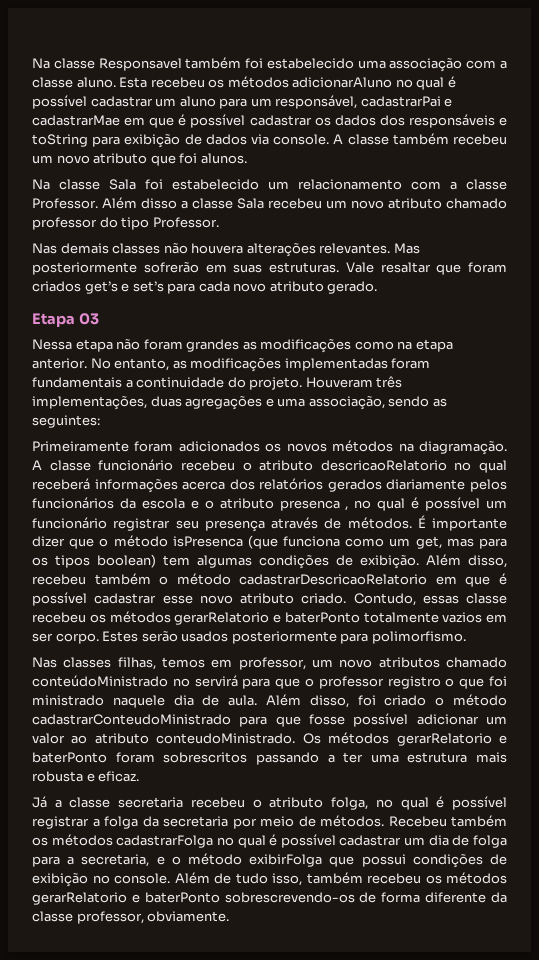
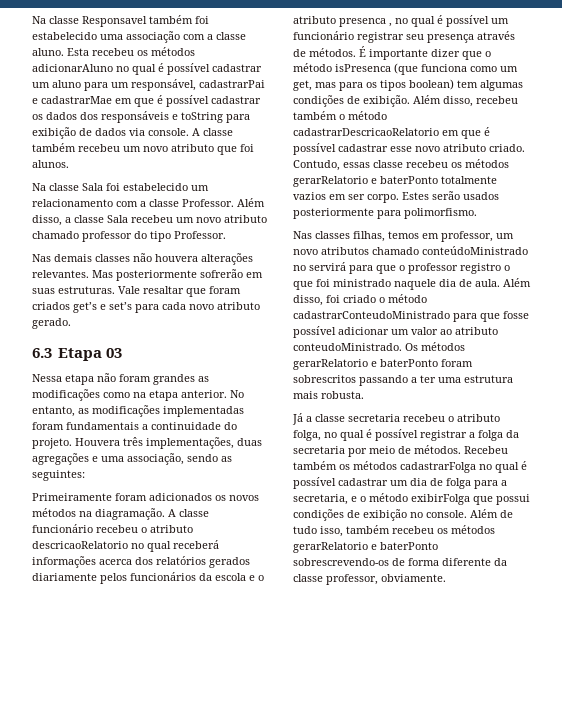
[141,198,177,209] disso -> [32,215,62,226] disso,
(378, 287) none -> [32,348,52,358] 6.3
[305,377,373,388] Houveram -> [75,438,120,446] Houvera
[32,771,140,782] robusta e eficaz. -> [321,391,364,399] robusta.

